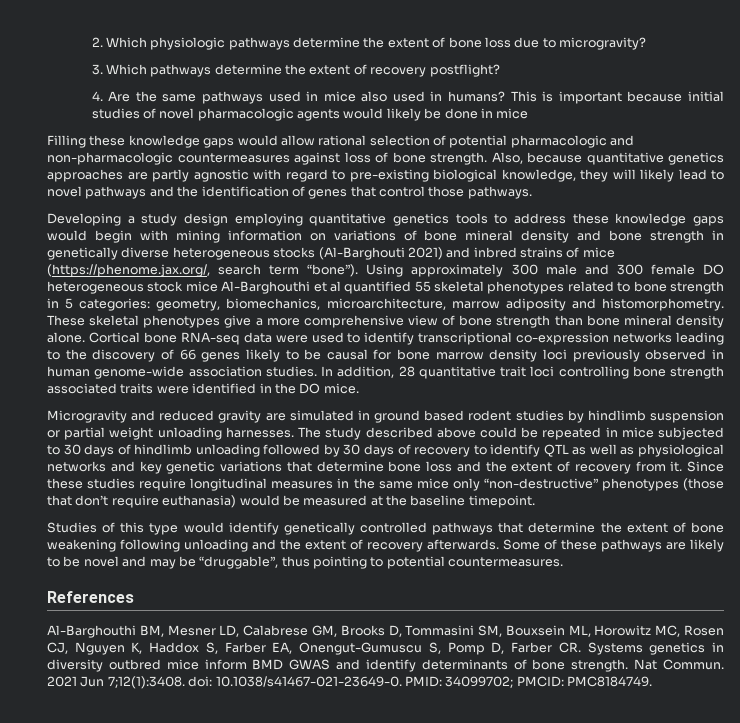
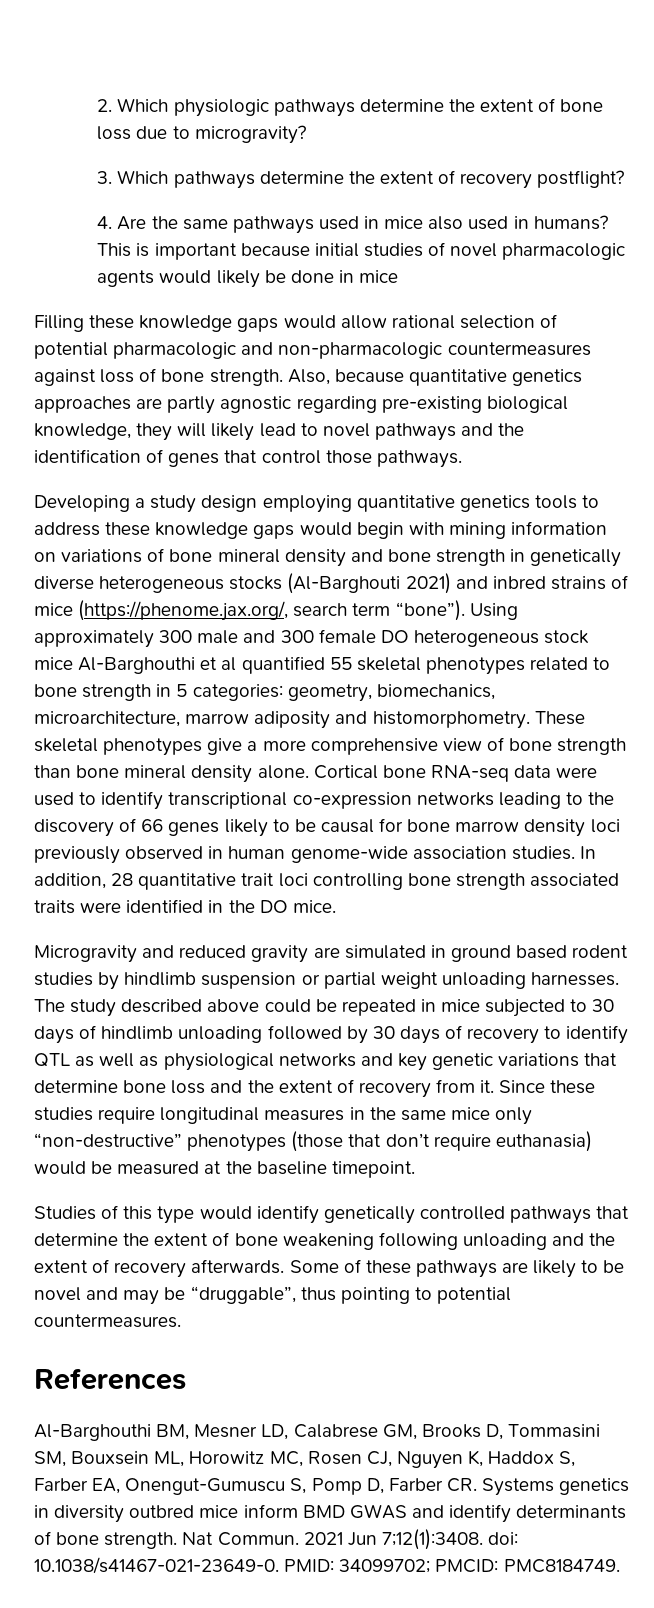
[253,169,345,182] with regard to -> [296,396,377,413] regarding

